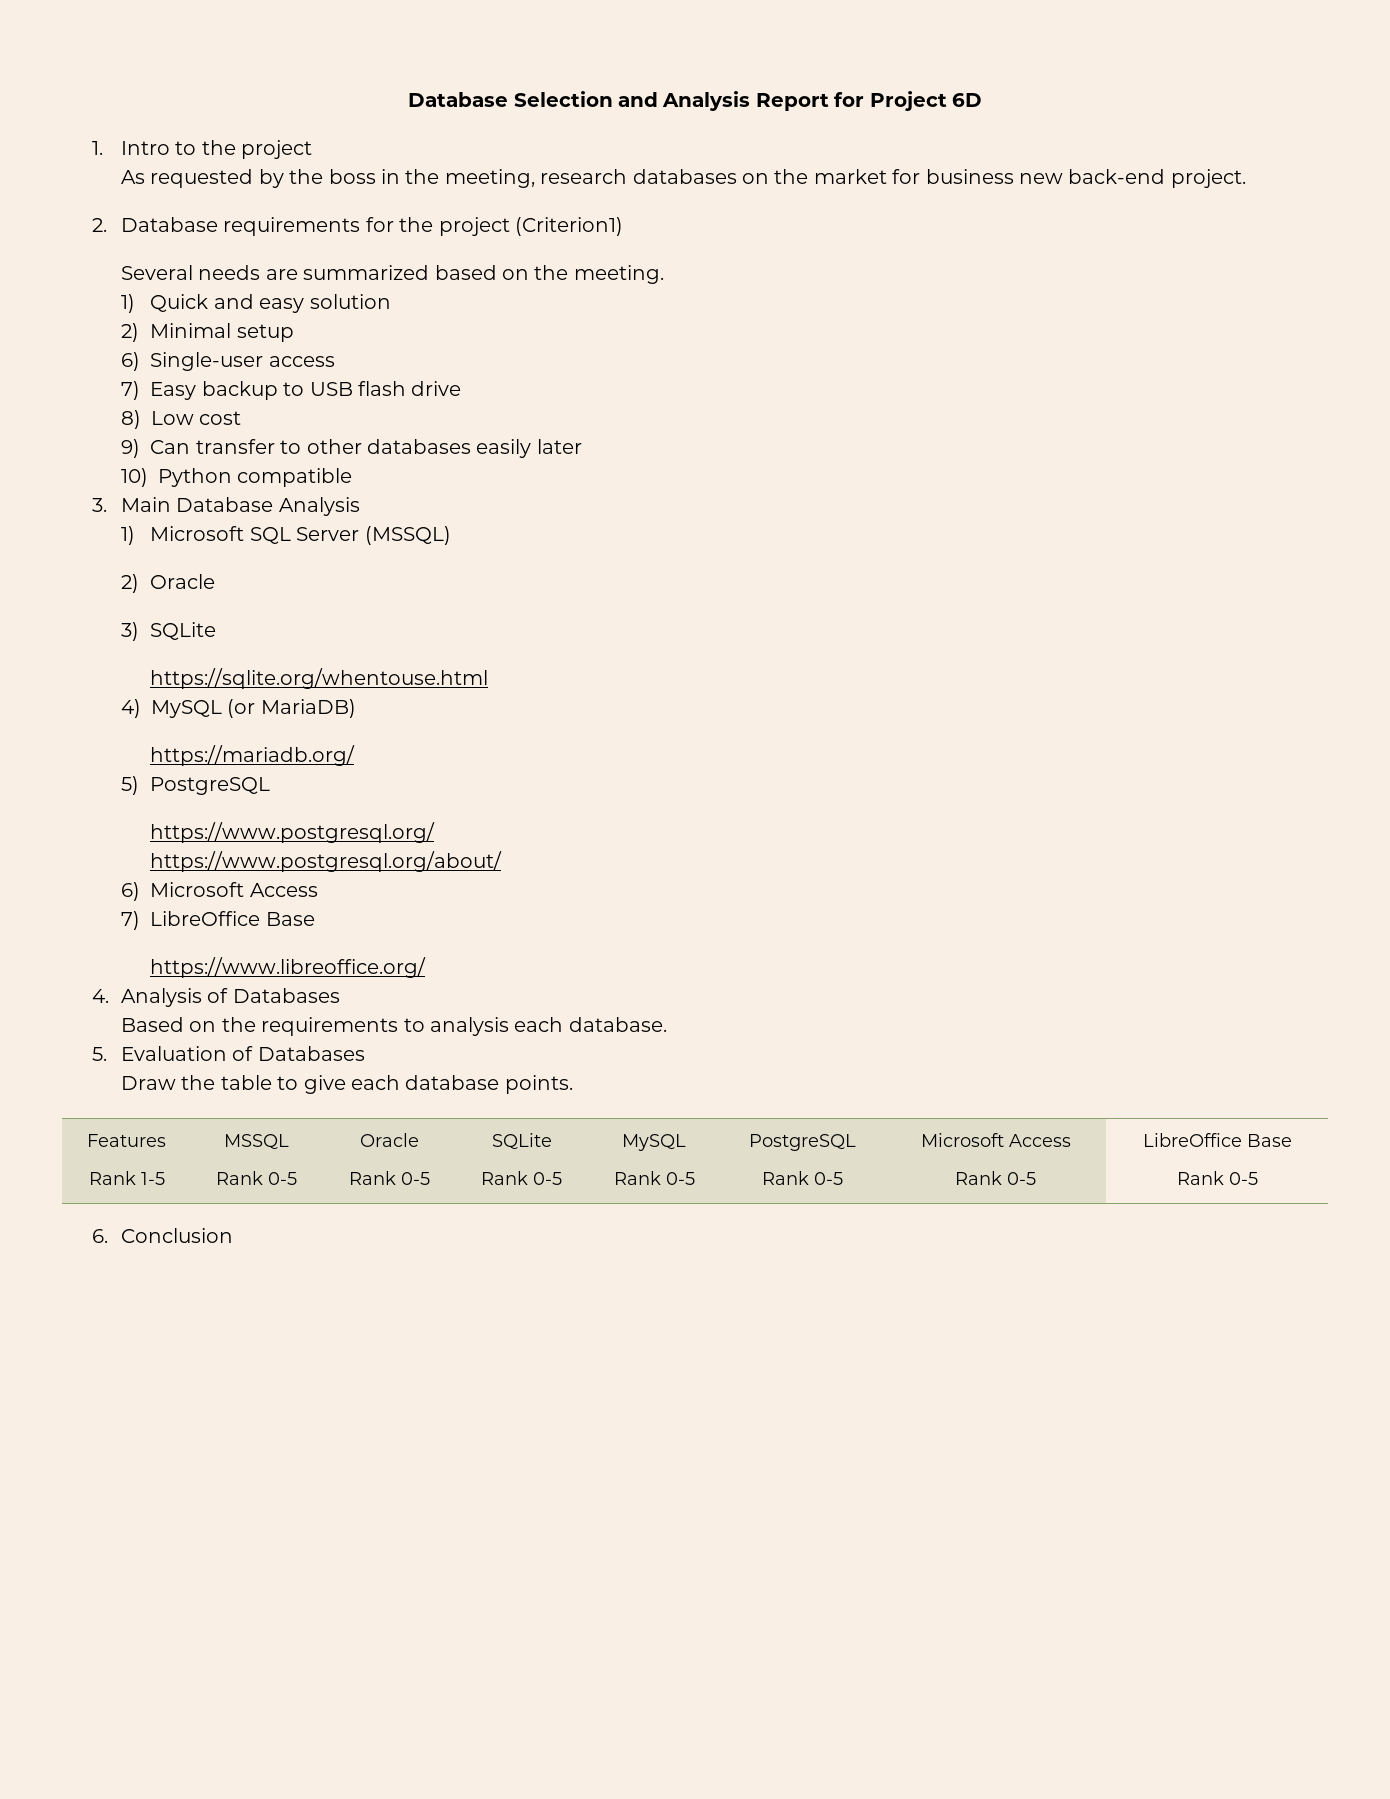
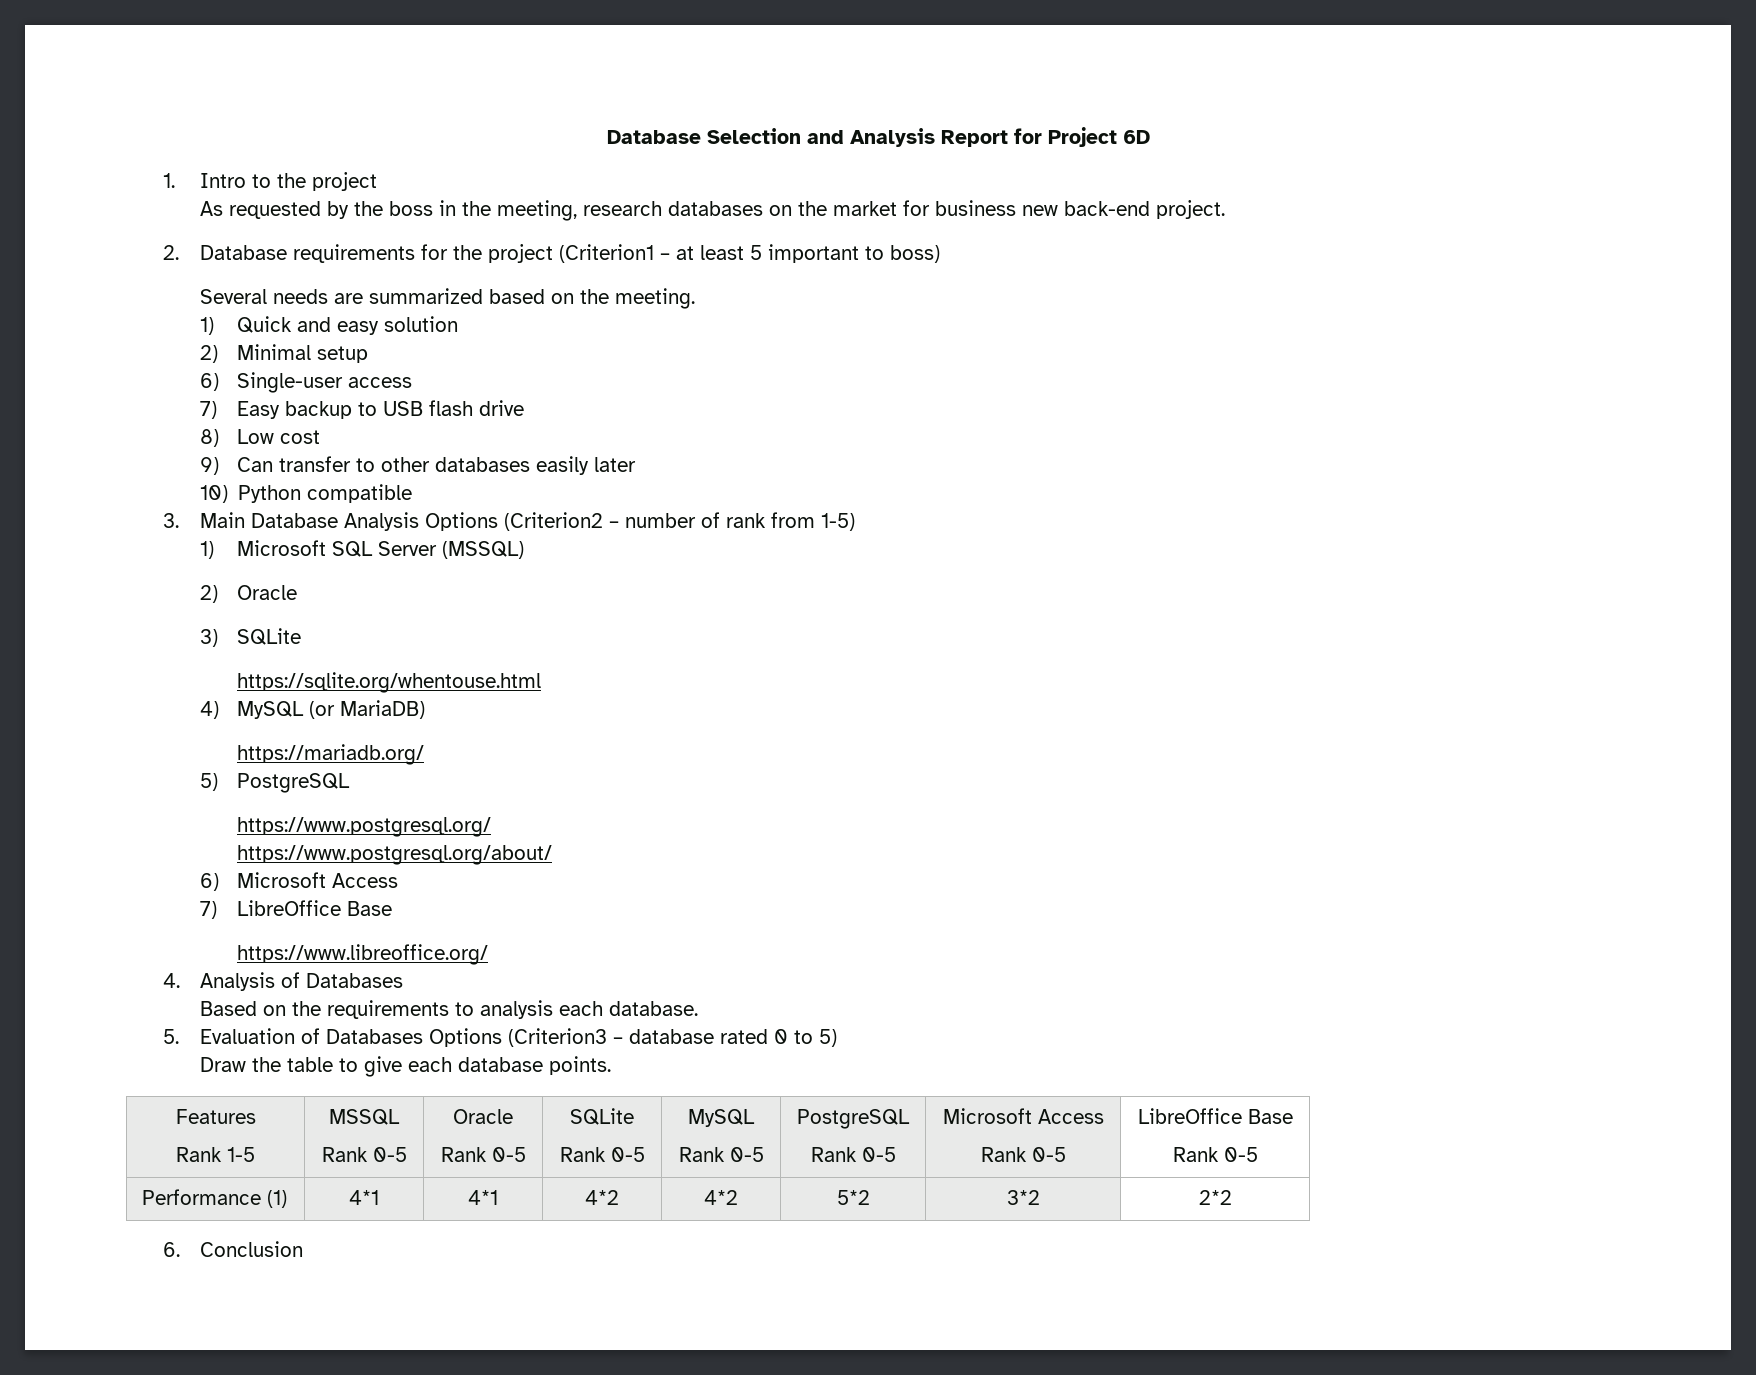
[514,217,623,236] (Criterion1) -> [558,244,940,263] (Criterion1 – at least 5 important to boss)
(360, 506) none -> [424,512,855,531] Options (Criterion2 – number of rank from 1-5)
(365, 1053) none -> [428,1028,837,1047] Options (Criterion3 – database rated 0 to 5)
(1258, 1178) none -> [141,1189,287,1208] [349,1190,379,1205] [468,1190,498,1205] [585,1190,619,1205] [704,1190,738,1205] [836,1190,870,1205] [1006,1190,1040,1205] [1198,1190,1232,1205] // Performance (1) | 4*1 | 4*1 | 4*2 | 4*2 | 5*2 | 3*2 | 2*2

